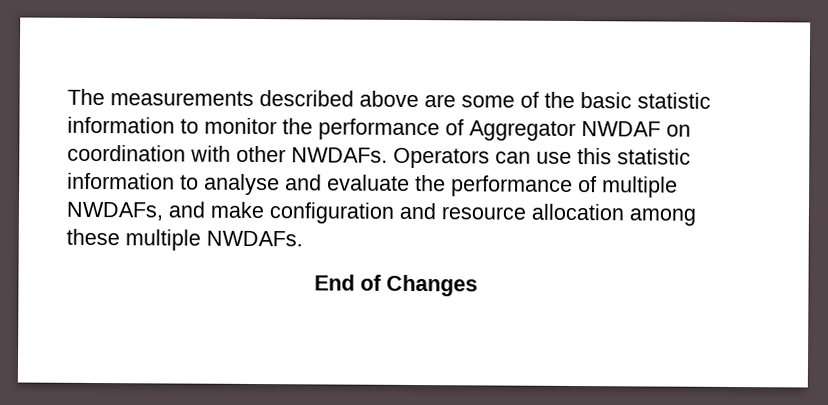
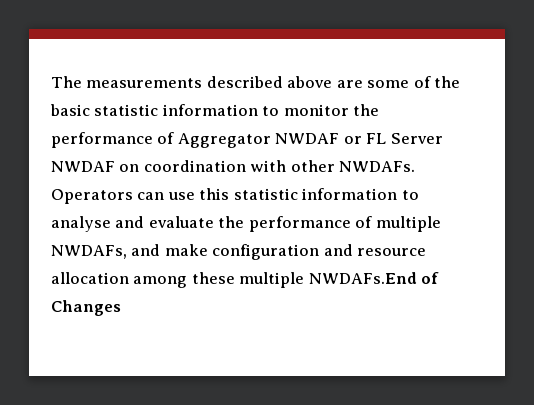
(661, 129) none -> [343,133,443,144] [51,161,115,172] or FL Server NWDAF
[206,230,303,247] [314,274,355,291] NWDAFs. // End -> [308,272,417,284] NWDAFs.End

